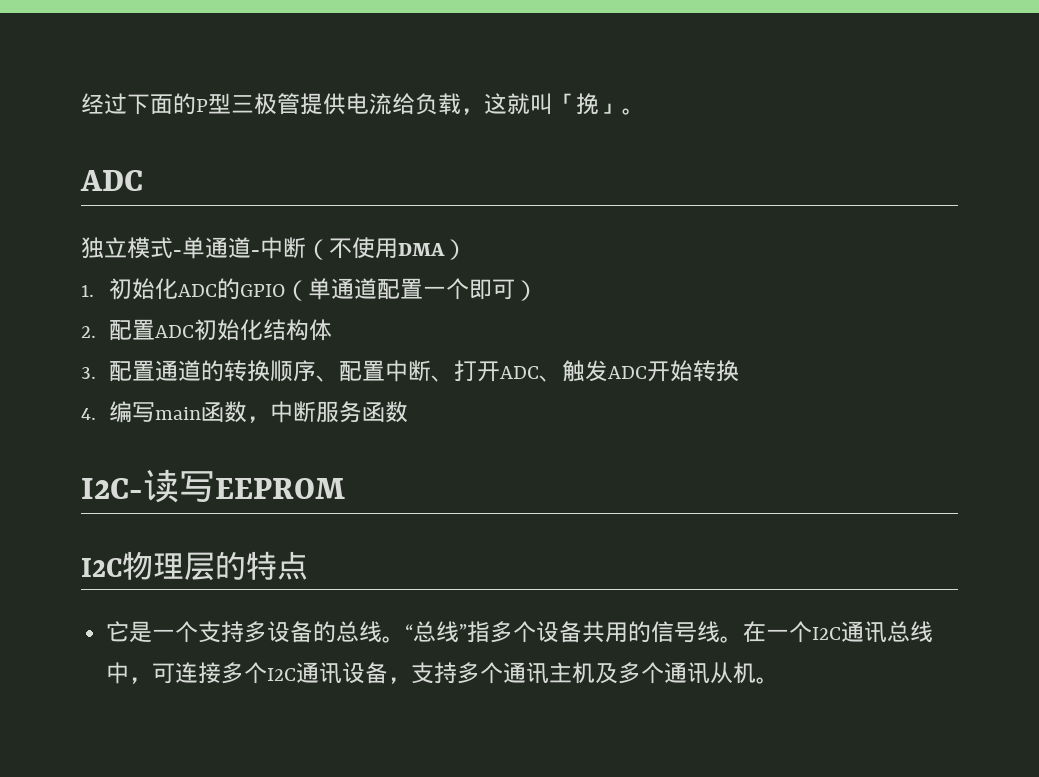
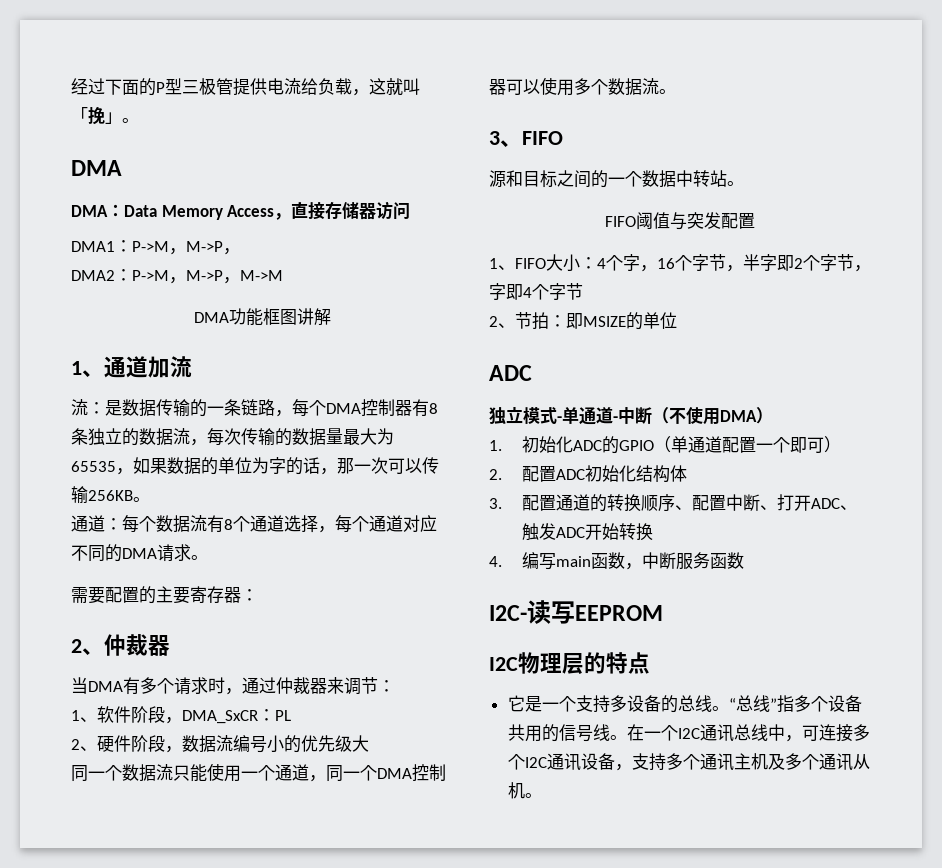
(645, 111) none -> [71,160,122,176] [71,201,411,220] [71,240,240,255] [71,269,283,284] [193,308,331,326] [71,356,192,378] [71,399,438,417] [71,428,394,446] [71,457,439,475] [71,486,150,504] [71,515,437,533] [71,544,208,562] [71,586,258,604] [71,634,170,656] [71,677,395,695] [71,706,291,724] [71,735,369,753] [71,763,446,782] [489,77,676,96] [489,131,563,147] [489,170,744,188] [605,212,755,230] [489,254,871,272] [489,283,583,300] [489,312,677,330] // DMA // DMA：Data Memory Access，直接存储器访问 // DMA1：P->M，M->P， // DMA2：P->M，M->P，M->M // DMA功能框图讲解 // 1、通道加流 // 流：是数据传输的一条链路，每个DMA控制器有8条独立的数据流，每次传输的数据量最大为65535，如果数据的单位为字的话，那一次可以传输256KB。 // 通道：每个数据流有8个通道选择，每个通道对应不同的DMA请求。 // 需要配置的主要寄存器： // 2、仲裁器 // 当DMA有多个请求时，通过仲裁器来调节： // 1、软件阶段，DMA_SxCR：PL // 2、硬件阶段，数据流编号小的优先级大 // 同一个数据流只能使用一个通道，同一个DMA控制器可以使用多个数据流。 // 3、FIFO // 源和目标之间的一个数据中转站。 // FIFO阈值与突发配置 // 1、FIFO大小：4个字，16个字节，半字即2个字节，字即4个字节 // 2、节拍：即MSIZE的单位

